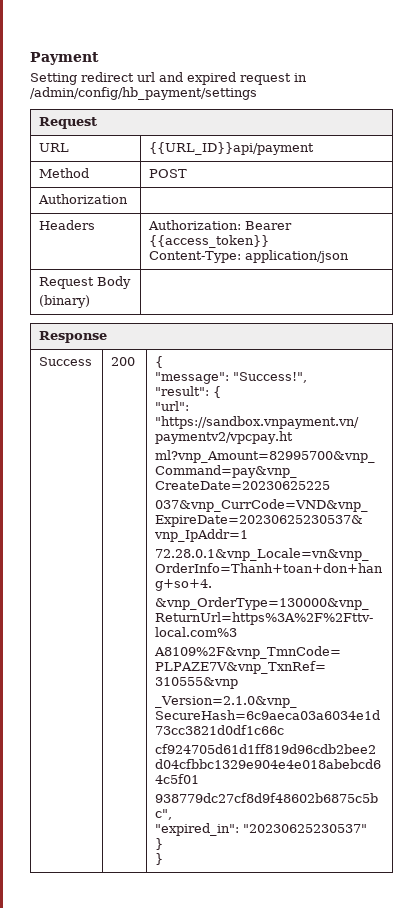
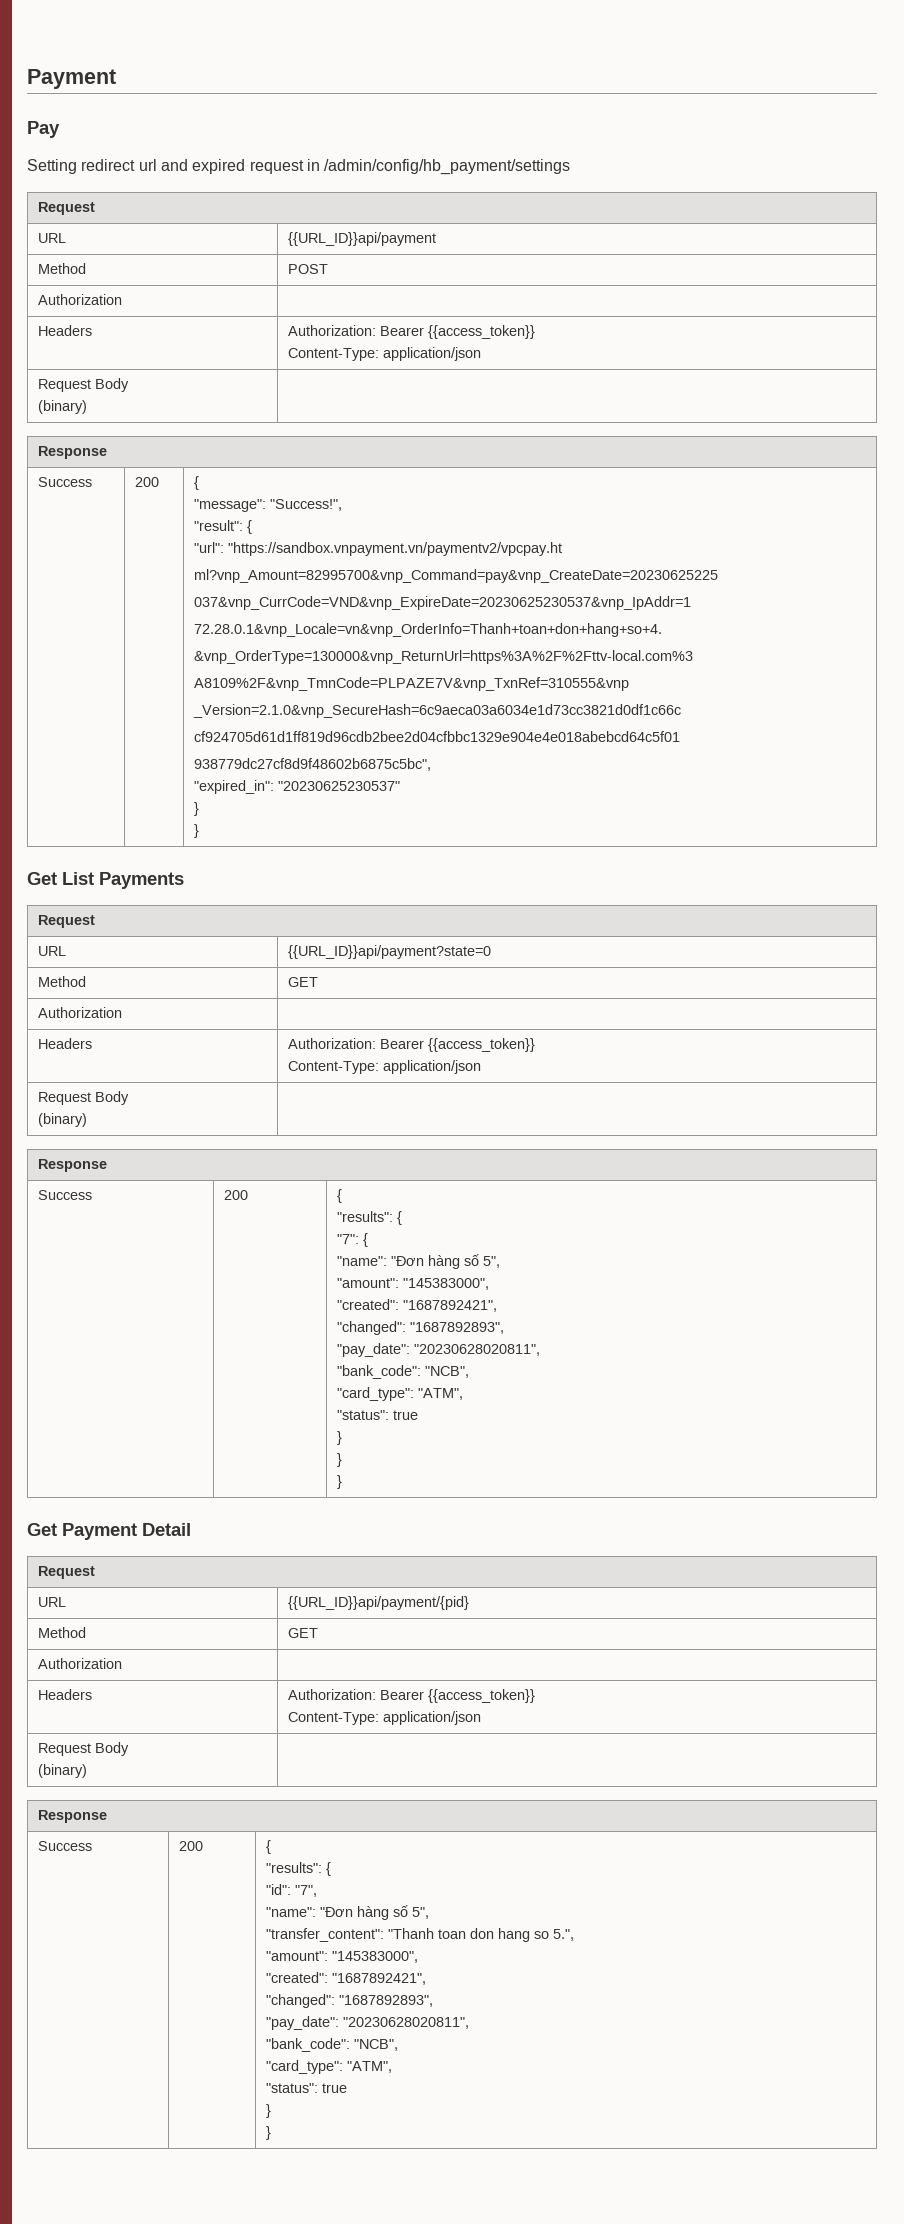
[30,52,99,65] Payment -> [27,69,116,89] [27,121,60,138] Payment // Pay
(164, 859) none -> [27,872,184,889] [38,915,96,928] [38,946,67,956] [288,945,492,959] [38,976,87,987] [288,977,319,987] [38,1007,123,1018] [38,1038,93,1049] [288,1038,536,1052] [288,1060,482,1074] [38,1091,130,1105] [38,1113,88,1127] [38,1159,108,1172] [38,1190,93,1200] [224,1190,249,1200] [337,1189,343,1203] [337,1211,403,1225] [337,1233,369,1247] [337,1254,501,1269] [337,1278,490,1290] [337,1299,498,1312] [337,1321,505,1335] [337,1343,541,1357] [337,1365,470,1379] [337,1387,464,1401] [337,1410,419,1420] [337,1431,343,1445] [337,1453,343,1467] [337,1475,343,1489] [27,1523,191,1540] [38,1566,96,1579] [38,1597,67,1607] [288,1596,470,1610] [38,1627,87,1638] [288,1628,319,1638] [38,1658,123,1669] [38,1689,93,1700] [288,1689,536,1703] [288,1711,482,1725] [38,1742,130,1756] [38,1764,88,1778] [38,1810,108,1823] [38,1841,93,1851] [179,1841,204,1851] [266,1840,272,1854] [266,1862,332,1876] [266,1884,318,1897] [266,1905,430,1920] [266,1928,575,1942] [266,1951,419,1963] [266,1972,427,1985] [266,1994,434,2008] [266,2016,470,2030] [266,2038,399,2052] [266,2060,393,2074] [266,2083,348,2093] [266,2104,272,2118] [266,2126,272,2140] // Get List Payments // Request // URL | {{URL_ID}}api/payment?state=0 // Method | GET // Authorization | // Headers | Authorization: Bearer {{access_token}} // Content-Type: application/json // Request Body // (binary) | // Response // Success | 200 | { // "results": { // "7": { // "name": "Đơn hàng số 5", // "amount": "145383000", // "created": "1687892421", // "changed": "1687892893", // "pay_date": "20230628020811", // "bank_code": "NCB", // "card_type": "ATM", // "status": true // } // } // } // Get Payment Detail // Request // URL | {{URL_ID}}api/payment/{pid} // Method | GET // Authorization | // Headers | Authorization: Bearer {{access_token}} // Content-Type: application/json // Request Body // (binary) | // Response // Success | 200 | { // "results": { // "id": "7", // "name": "Đơn hàng số 5", // "transfer_content": "Thanh toan don hang so 5.", // "amount": "145383000", // "created": "1687892421", // "changed": "1687892893", // "pay_date": "20230628020811", // "bank_code": "NCB", // "card_type": "ATM", // "status": true // } // }

